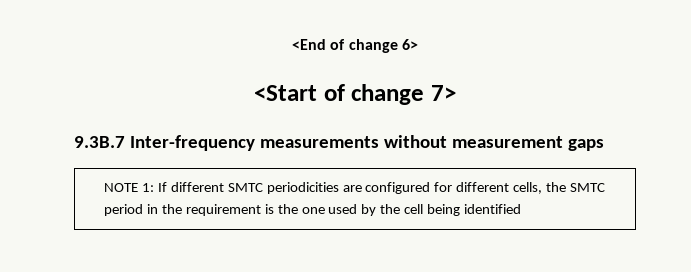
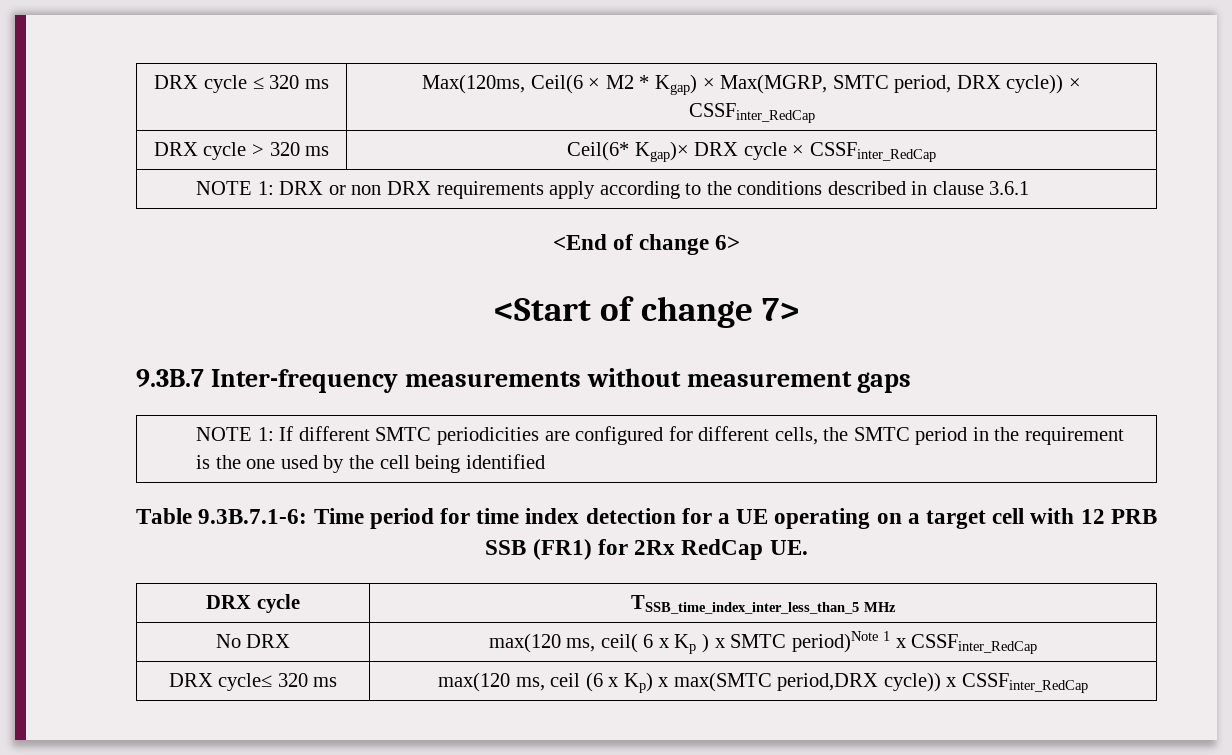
(292, 44) none -> [154,75,329,93] [422,74,1081,95] [688,103,815,123] [153,142,330,160] [567,141,936,162] [196,181,1030,199] DRX cycle ≤ 320 ms | Max(120ms, Ceil(6 × M2 * Kgap) × Max(MGRP, SMTC period, DRX cycle)) × CSSFinter_RedCap // DRX cycle > 320 ms | Ceil(6* Kgap)× DRX cycle × CSSFinter_RedCap // NOTE 1: DRX or non DRX requirements apply according to the conditions described in clause 3.6.1 //
(521, 209) none -> [136,508,1157,529] [485,539,808,560] [206,594,300,613] [630,595,897,614] [215,634,291,648] [488,631,1038,654] [168,673,338,691] [438,672,1088,693] // Table 9.3B.7.1-6: Time period for time index detection for a UE operating on a target cell with 12 PRB SSB (FR1) for 2Rx RedCap UE. // DRX cycle | TSSB_time_index_inter_less_than_5 MHz // No DRX | max(120 ms, ceil( 6 x Kp ) x SMTC period)Note 1 x CSSFinter_RedCap // DRX cycle≤ 320 ms | max(120 ms, ceil (6 x Kp) x max(SMTC period,DRX cycle)) x CSSFinter_RedCap

